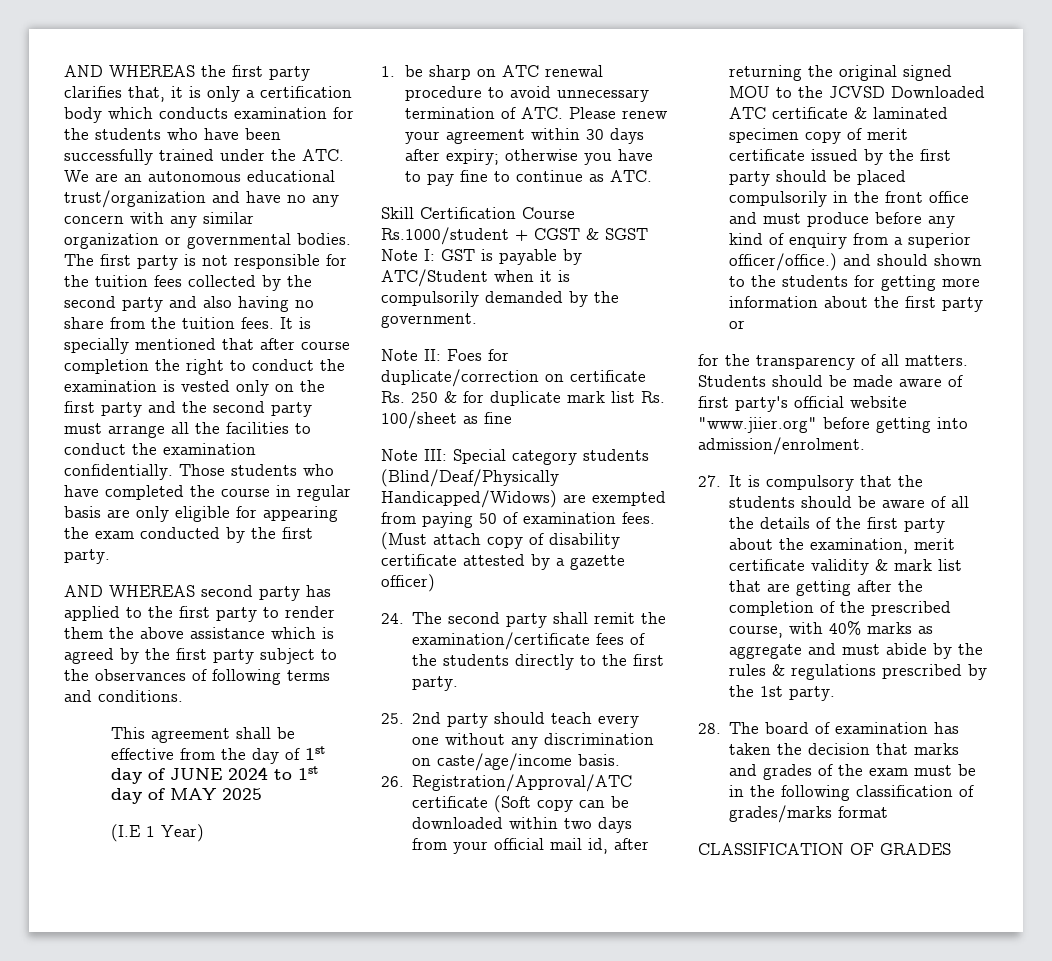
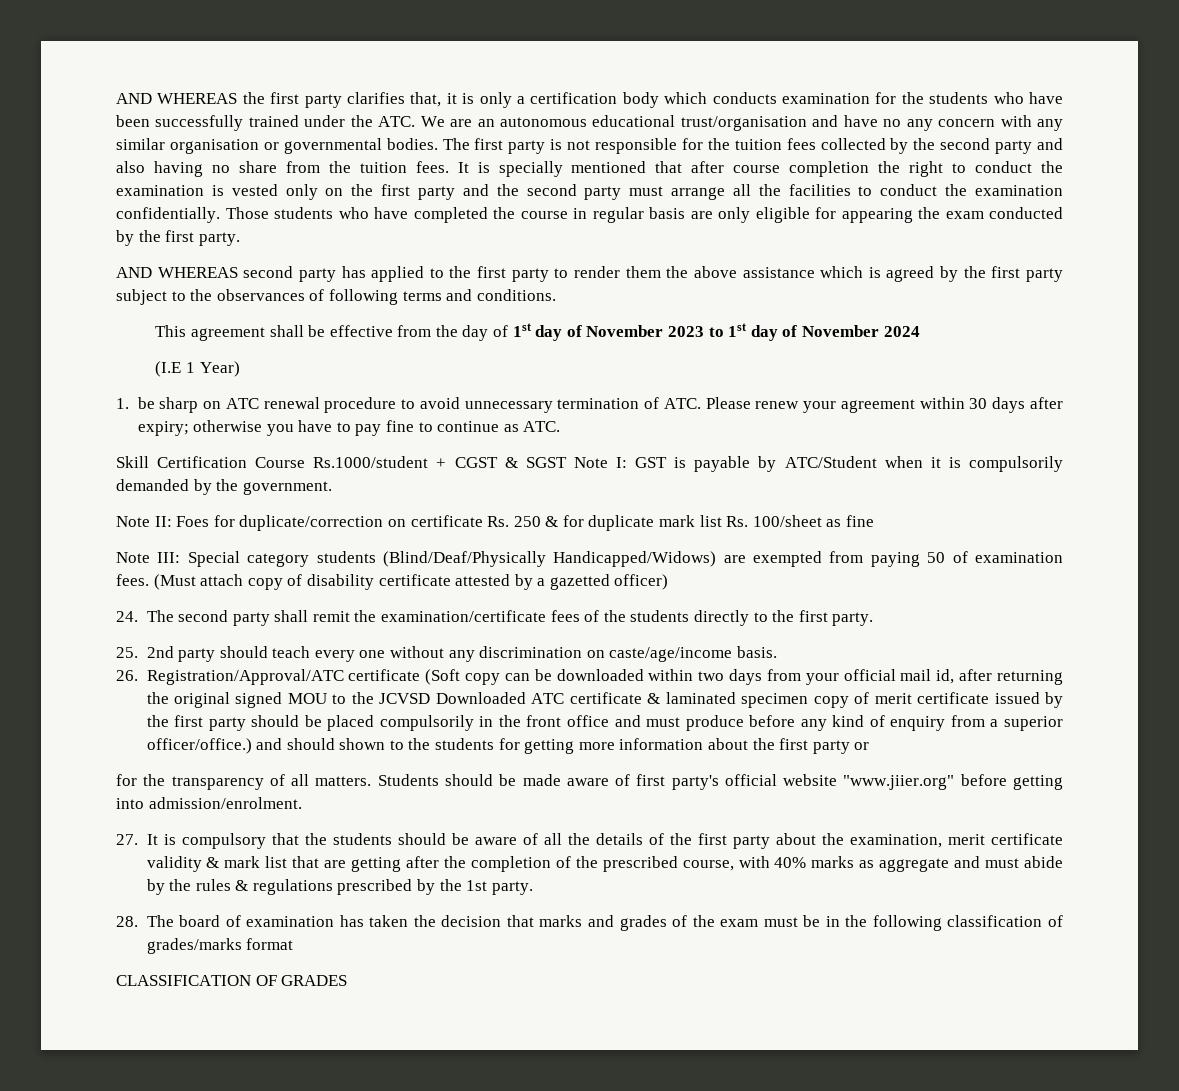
[64,190,206,208] trust/organization -> [680,116,807,131] trust/organisation
[64,233,159,249] organization -> [169,139,259,154] organisation
[170,767,269,780] JUNE 2024 -> [586,325,705,337] November 2023
[170,788,263,800] MAY 2025 -> [801,325,920,337] November 2024
[570,555,625,570] gazette -> [549,574,610,590] gazetted

